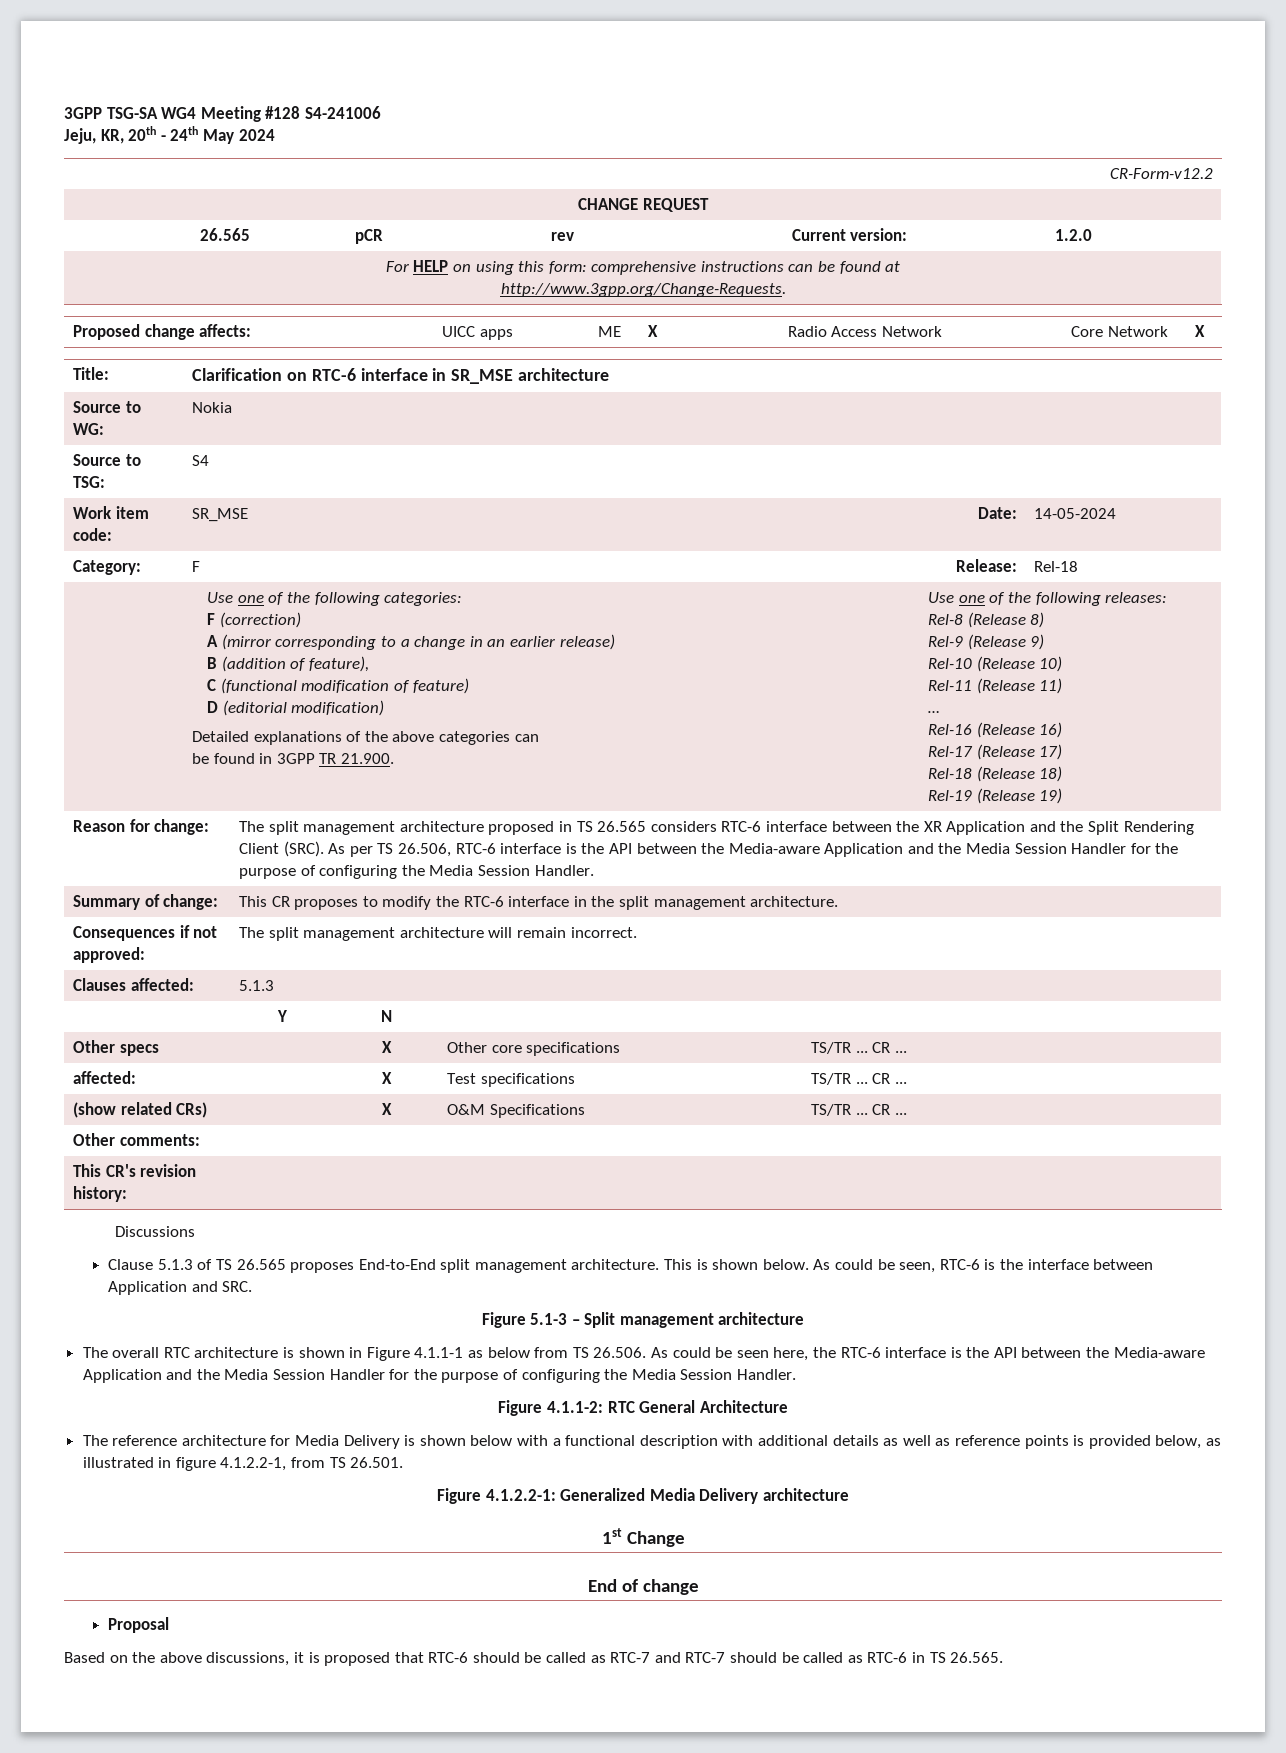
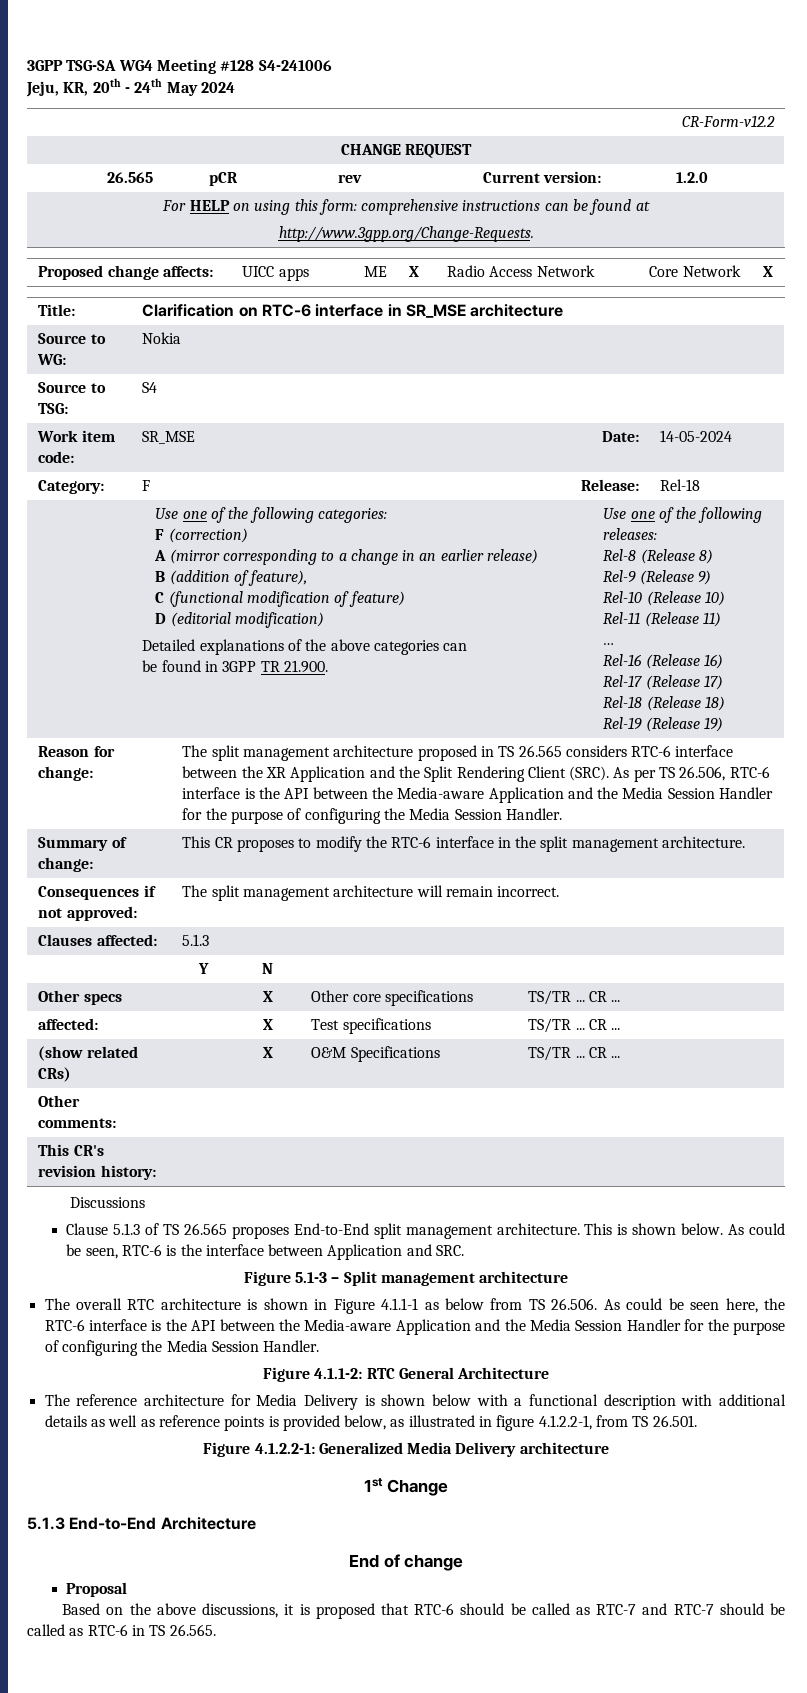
(685, 1539) none -> [27,1517,256,1530] // 5.1.3 End-to-End Architecture

